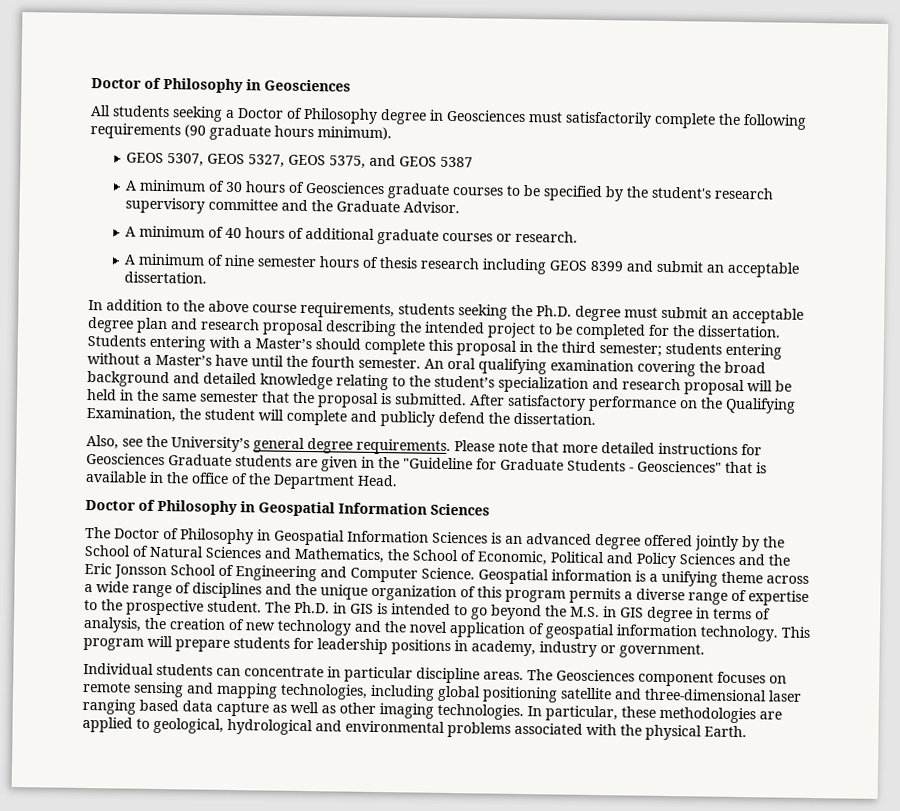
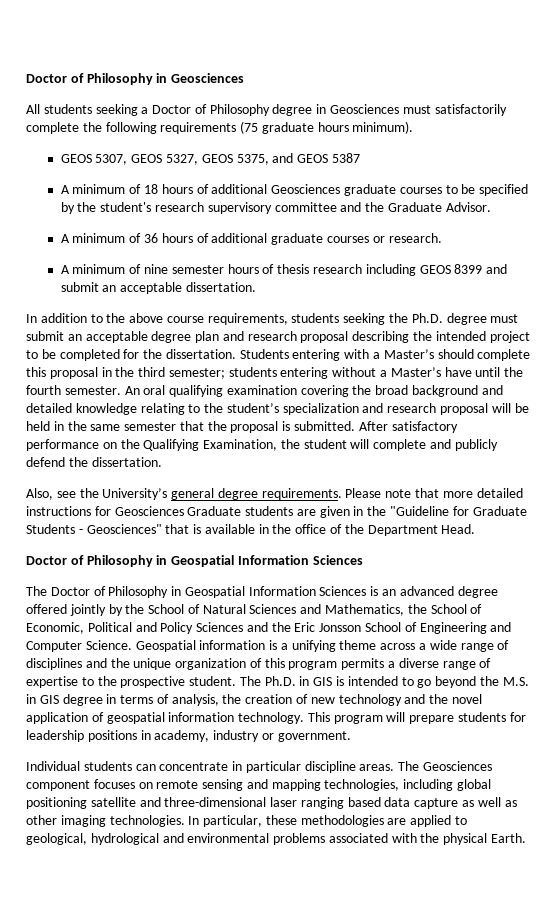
[184,124,206,138] (90 -> [240,121,259,134] (75
[225,181,306,193] 30 hours of -> [144,184,268,194] 18 hours of additional
[225,227,243,239] 40 -> [144,233,159,243] 36

